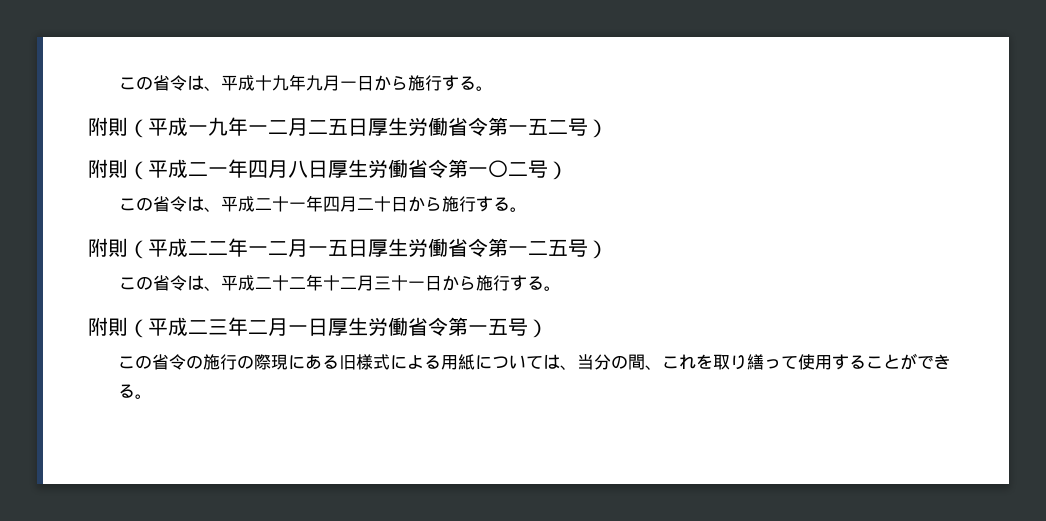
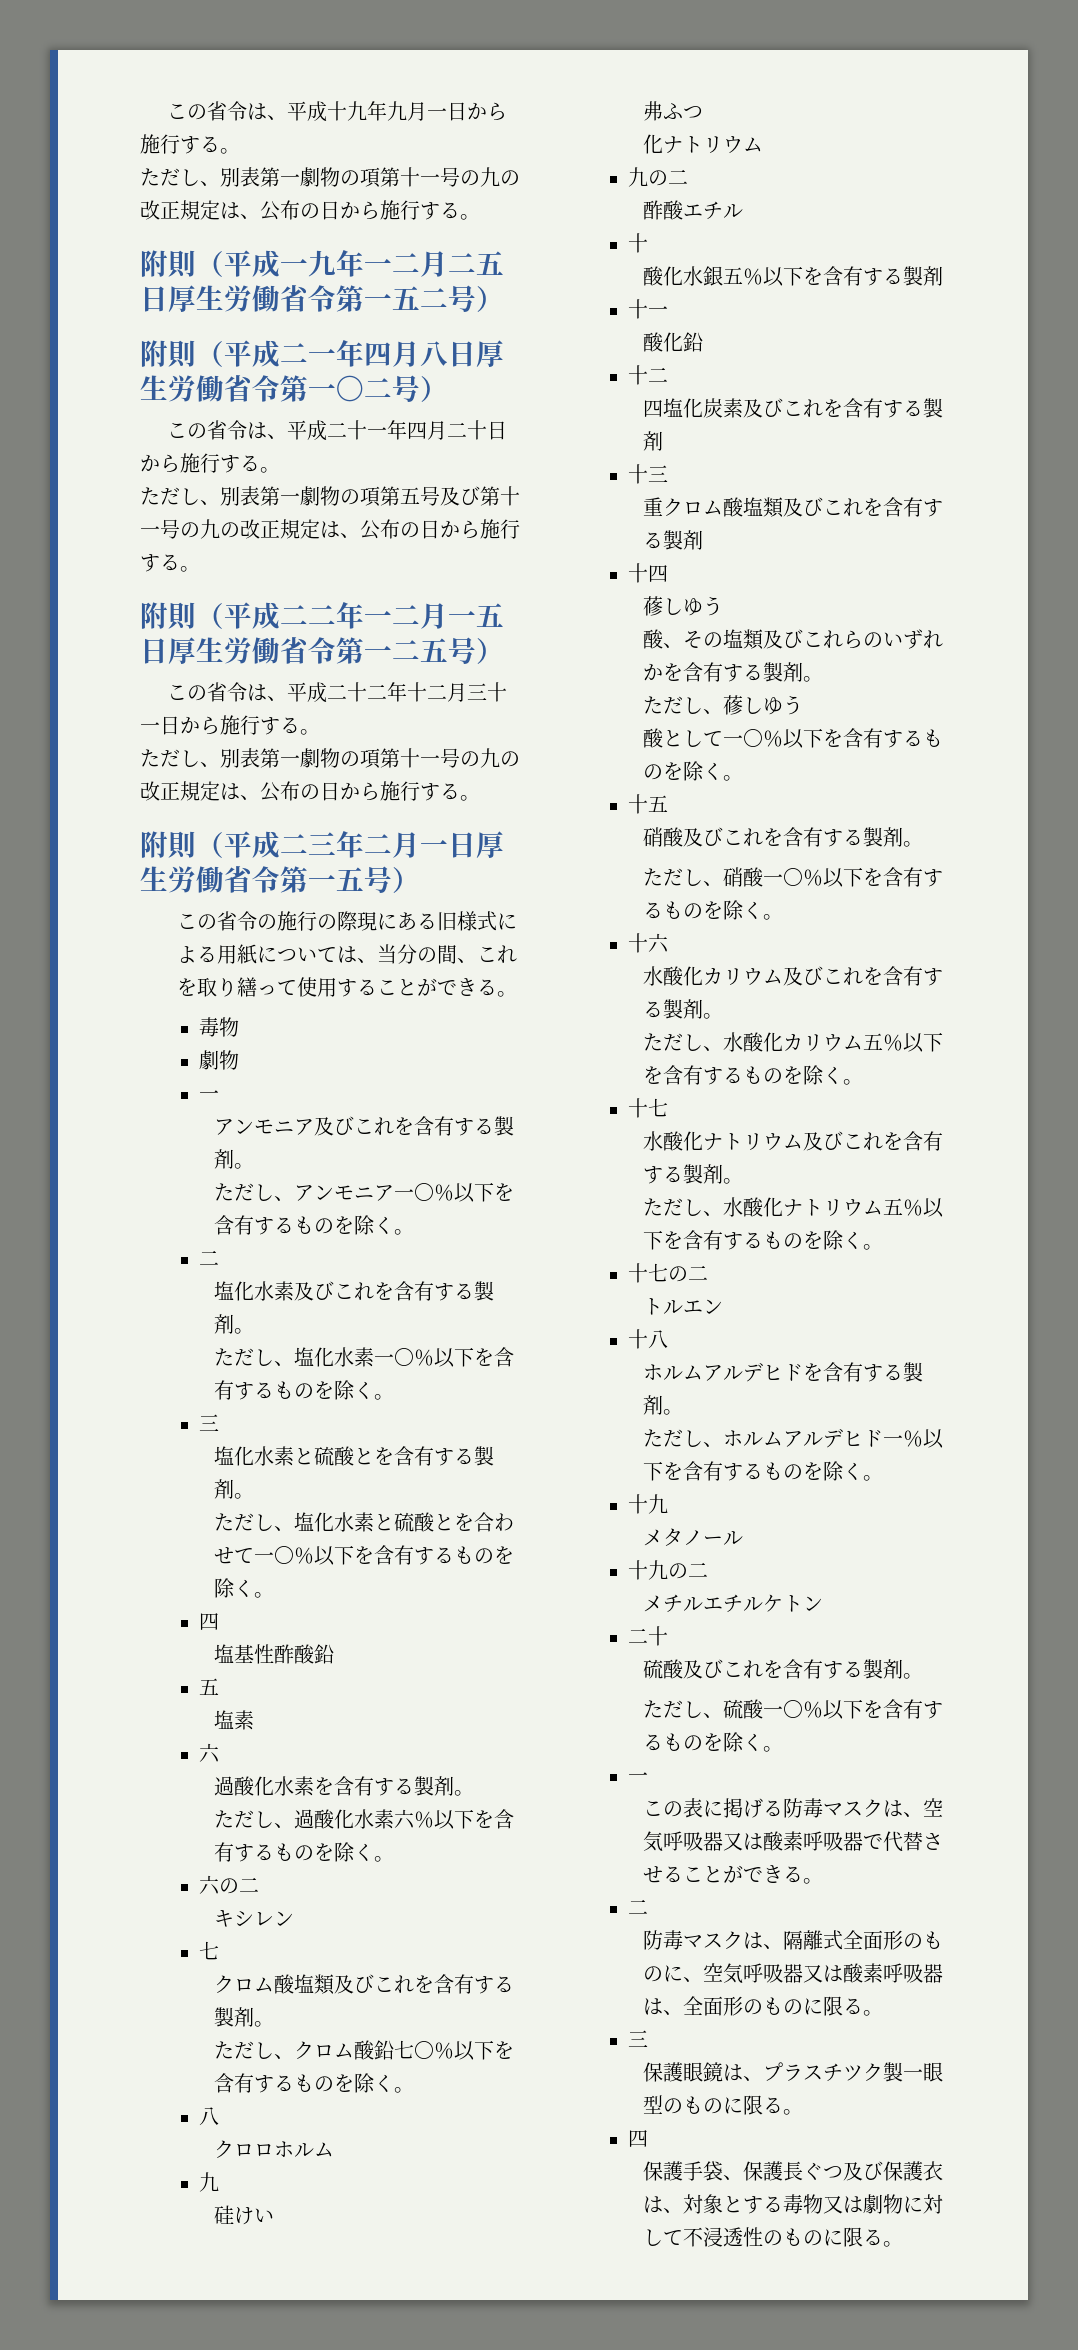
(493, 88) none -> [140,167,520,188] [140,200,480,221] // ただし、別表第一劇物の項第十一号の九の改正規定は、公布の日から施行する。
(527, 209) none -> [140,486,520,507] [140,519,520,540] [140,554,200,572] // ただし、別表第一劇物の項第五号及び第十一号の九の改正規定は、公布の日から施行する。
(561, 288) none -> [140,748,520,769] [140,781,480,802] // ただし、別表第一劇物の項第十一号の九の改正規定は、公布の日から施行する。
(153, 396) none -> [198,1017,239,1037] [198,1050,239,1070] [198,1090,219,1101] [213,1116,514,1136] [213,1149,254,1169] [213,1182,514,1203] [213,1215,414,1235] [198,1250,219,1266] [213,1281,494,1301] [213,1314,254,1334] [213,1347,514,1368] [213,1380,394,1400] [198,1414,219,1431] [213,1446,494,1466] [213,1479,254,1499] [213,1512,514,1532] [213,1545,514,1566] [213,1578,274,1598] [198,1613,219,1630] [213,1644,334,1664] [198,1678,219,1695] [213,1710,254,1730] [198,1743,220,1763] [213,1776,474,1796] [213,1809,514,1830] [213,1842,394,1862] [198,1875,259,1895] [213,1910,294,1927] [198,1941,219,1960] [213,1974,514,1995] [213,2007,274,2027] [213,2040,514,2061] [213,2073,414,2093] [198,2107,219,2126] [213,2140,334,2158] [198,2172,219,2192] [213,2205,274,2225] [642,101,703,121] [642,134,763,154] [627,167,688,187] [642,200,743,220] [627,233,648,253] [642,266,943,287] [627,299,668,319] [642,332,703,352] [627,365,668,385] [642,398,943,418] [642,431,663,451] [627,464,668,484] [642,497,943,518] [642,530,703,550] [627,563,668,583] [642,596,723,616] [642,629,943,650] [642,662,823,682] [642,695,803,715] [642,728,943,749] [642,761,743,781] [627,794,668,814] [642,827,923,847] [642,867,943,888] [642,900,783,920] [627,933,669,953] [642,966,943,986] [642,999,723,1019] [642,1032,943,1053] [642,1065,863,1085] [627,1098,668,1118] [642,1131,943,1151] [642,1164,743,1184] [642,1197,944,1218] [642,1230,883,1250] [627,1263,708,1283] [642,1298,723,1315] [627,1329,668,1349] [642,1362,923,1382] [642,1395,683,1415] [642,1428,944,1449] [642,1461,883,1481] [627,1494,668,1514] [642,1528,743,1546] [627,1560,708,1580] [642,1594,823,1613] [627,1626,668,1646] [642,1659,923,1679] [642,1699,943,1720] [642,1732,783,1752] [627,1772,648,1783] [642,1798,943,1818] [642,1831,943,1852] [642,1865,823,1884] [627,1899,648,1915] [642,1930,943,1950] [642,1963,943,1984] [642,1996,883,2016] [627,2030,648,2047] [642,2062,943,2082] [642,2095,803,2115] [627,2130,648,2147] [642,2161,943,2181] [642,2194,943,2214] [642,2227,903,2247] // 毒物 // 劇物 // 一 // アンモニア及びこれを含有する製剤。 // ただし、アンモニア一〇％以下を含有するものを除く。 // 二 // 塩化水素及びこれを含有する製剤。 // ただし、塩化水素一〇％以下を含有するものを除く。 // 三 // 塩化水素と硫酸とを含有する製剤。 // ただし、塩化水素と硫酸とを合わせて一〇％以下を含有するものを除く。 // 四 // 塩基性酢酸鉛 // 五 // 塩素 // 六 // 過酸化水素を含有する製剤。 // ただし、過酸化水素六％以下を含有するものを除く。 // 六の二 // キシレン // 七 // クロム酸塩類及びこれを含有する製剤。 // ただし、クロム酸鉛七〇％以下を含有するものを除く。 // 八 // クロロホルム // 九 // 硅けい // 弗ふつ // 化ナトリウム // 九の二 // 酢酸エチル // 十 // 酸化水銀五％以下を含有する製剤 // 十一 // 酸化鉛 // 十二 // 四塩化炭素及びこれを含有する製剤 // 十三 // 重クロム酸塩類及びこれを含有する製剤 // 十四 // 蓚しゆう // 酸、その塩類及びこれらのいずれかを含有する製剤。 // ただし、蓚しゆう // 酸として一〇％以下を含有するものを除く。 // 十五 // 硝酸及びこれを含有する製剤。 // ただし、硝酸一〇％以下を含有するものを除く。 // 十六 // 水酸化カリウム及びこれを含有する製剤。 // ただし、水酸化カリウム五％以下を含有するものを除く。 // 十七 // 水酸化ナトリウム及びこれを含有する製剤。 // ただし、水酸化ナトリウム五％以下を含有するものを除く。 // 十七の二 // トルエン // 十八 // ホルムアルデヒドを含有する製剤。 // ただし、ホルムアルデヒド一％以下を含有するものを除く。 // 十九 // メタノール // 十九の二 // メチルエチルケトン // 二十 // 硫酸及びこれを含有する製剤。 // ただし、硫酸一〇％以下を含有するものを除く。 // 一 // この表に掲げる防毒マスクは、空気呼吸器又は酸素呼吸器で代替させることができる。 // 二 // 防毒マスクは、隔離式全面形のものに、空気呼吸器又は酸素呼吸器は、全面形のものに限る。 // 三 // 保護眼鏡は、プラスチツク製一眼型のものに限る。 // 四 // 保護手袋、保護長ぐつ及び保護衣は、対象とする毒物又は劇物に対して不浸透性のものに限る。

